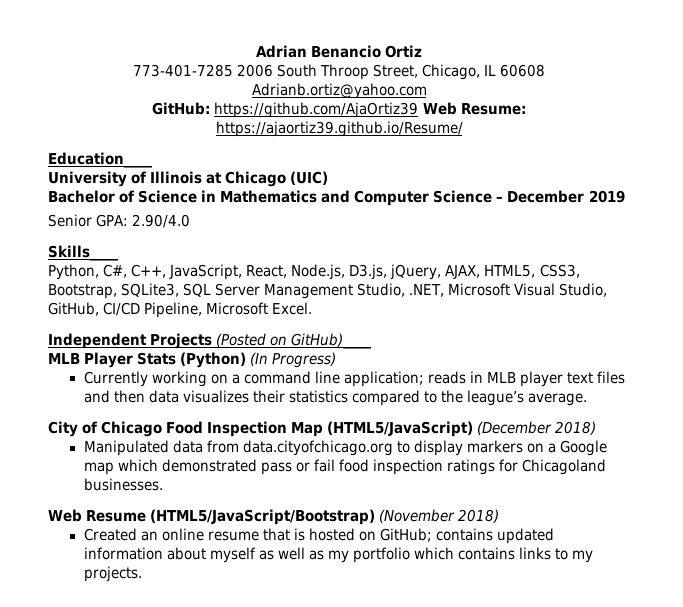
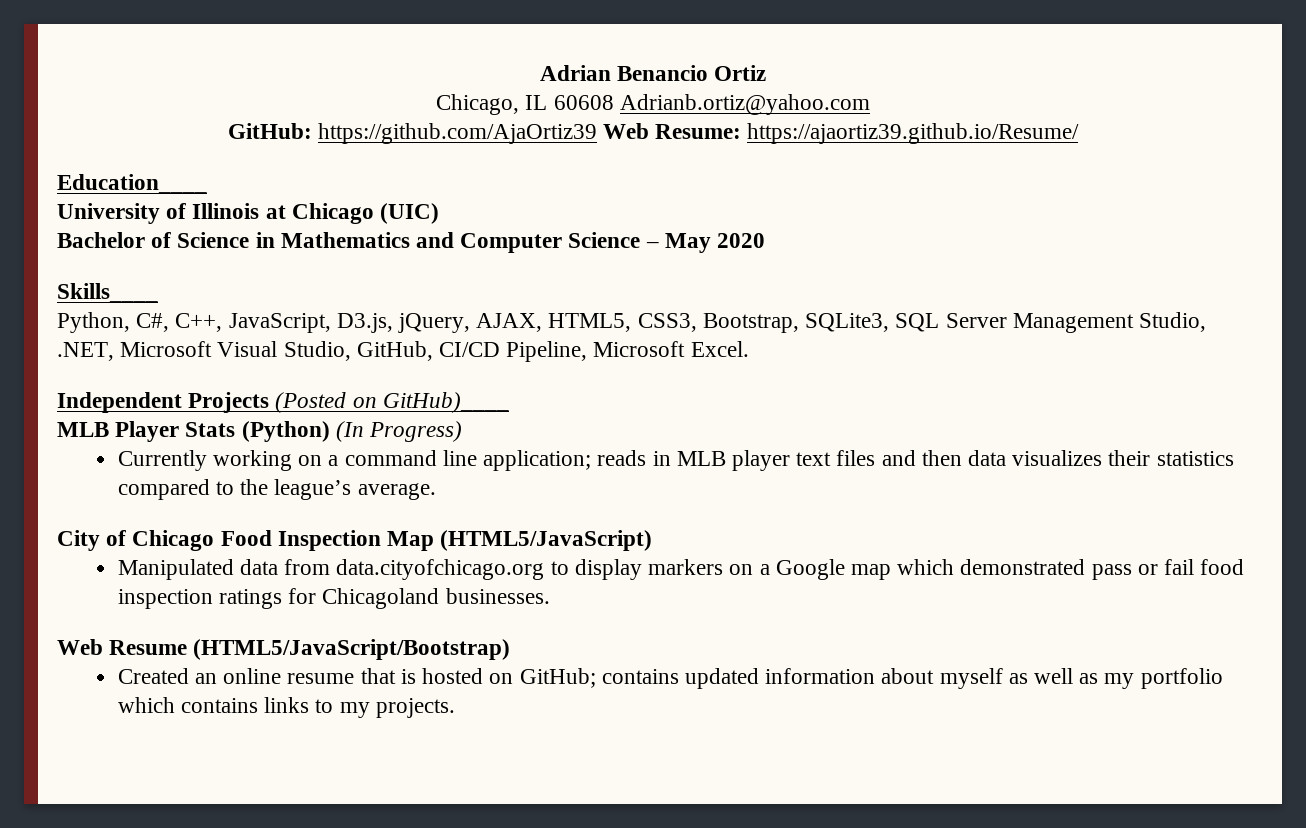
[132,64,419,80] 773-401-7285 2006 South Throop Street, -> (767, 73) none
[507,190,625,203] [48,214,191,228] December 2019 // Senior GPA: 2.90/4.0 -> [664,233,766,253] May 2020
[246,264,346,280] React, Node.js, -> (331, 323) none
[477,421,597,435] (December 2018) -> (653, 540) none
[379,509,500,523] (November 2018) -> (511, 649) none

